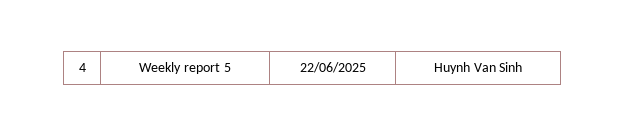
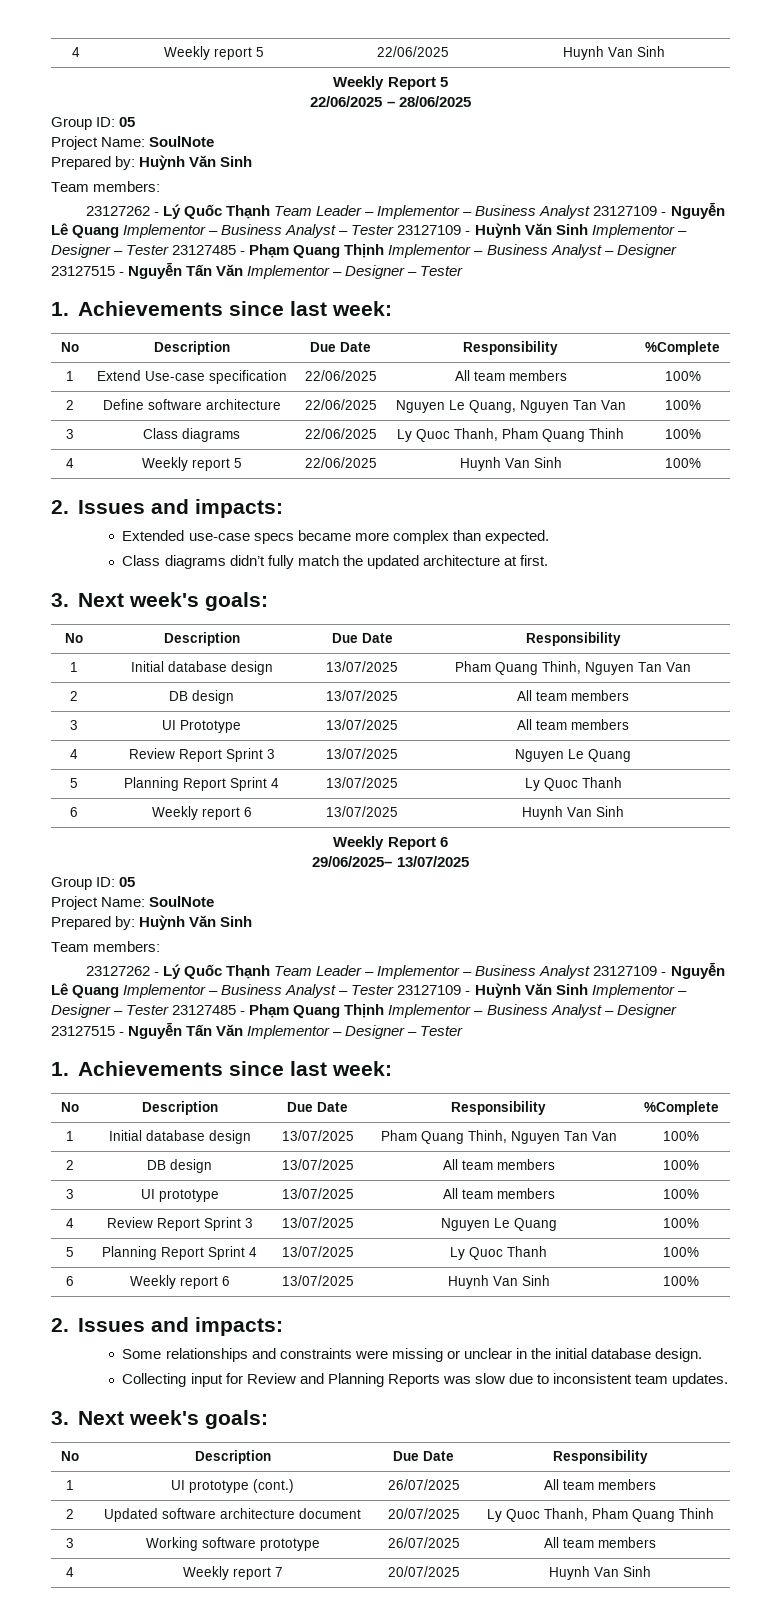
[78,63,86,72] [139,62,231,74] [299,62,366,73] [433,62,523,74] 4 | Weekly report 5 | 22/06/2025 | Huynh Van Sinh -> [72,47,80,57] [164,46,264,60] [377,46,450,57] [563,46,665,60] [333,76,448,90] [310,96,471,107] [51,117,136,130] [51,136,215,150] [51,155,253,170] [51,181,161,192] [85,202,725,219] [51,223,687,238] [51,244,677,258] [51,262,464,279] [51,301,393,316] [60,342,79,352] [153,341,230,355] [310,342,371,352] [463,341,558,355] [645,341,720,355] [65,371,74,381] [96,370,287,384] [304,370,377,381] [454,370,567,381] [664,371,701,381] [65,400,74,410] [102,399,281,410] [304,399,377,410] [395,400,626,413] [664,400,701,410] [65,429,74,439] [143,428,240,442] [304,428,377,439] [397,428,624,442] [664,429,701,439] [65,458,74,468] [141,457,242,471] [304,457,377,468] [459,457,562,471] [664,458,701,468] [51,499,284,518] [122,530,549,544] [122,555,548,569] [51,592,269,611] [64,633,83,643] [163,632,240,646] [331,633,393,643] [525,632,621,646] [69,662,78,672] [130,661,273,675] [326,661,398,672] [455,661,691,675] [69,691,78,701] [169,690,234,704] [326,690,398,701] [517,690,629,701] [69,720,78,730] [162,720,241,733] [326,719,398,730] [517,719,629,730] [69,749,78,759] [128,748,275,762] [326,748,398,759] [515,749,631,762] [69,778,78,788] [124,777,279,791] [326,777,398,788] [524,777,622,791] [69,807,78,817] [151,806,252,820] [326,806,398,817] [522,806,624,820] [333,836,448,850] [312,856,469,867] [51,877,136,890] [51,896,215,910] [51,915,253,930] [51,941,161,952] [85,962,725,979] [51,983,687,998] [51,1004,677,1018] [51,1022,464,1039] [51,1061,393,1076] [61,1102,79,1112] [141,1101,218,1115] [287,1102,348,1112] [451,1101,546,1115] [643,1101,719,1115] [66,1131,74,1141] [108,1130,251,1144] [281,1130,354,1141] [380,1130,617,1144] [663,1131,699,1141] [66,1160,74,1170] [147,1159,212,1173] [281,1159,354,1170] [442,1159,555,1170] [663,1160,699,1170] [66,1189,74,1199] [140,1189,219,1202] [281,1188,354,1199] [442,1188,555,1199] [663,1189,699,1199] [66,1218,74,1228] [106,1217,253,1231] [281,1217,354,1228] [440,1218,557,1231] [663,1218,699,1228] [66,1247,74,1257] [102,1246,257,1260] [281,1246,354,1257] [450,1246,547,1260] [663,1247,699,1257] [66,1276,74,1286] [129,1275,230,1289] [281,1275,354,1286] [447,1275,550,1289] [663,1276,699,1286] [51,1317,284,1336] [122,1348,703,1362] [122,1373,729,1387] [51,1410,269,1429] [61,1451,79,1461] [194,1450,271,1464] [393,1451,454,1461] [552,1450,648,1464] [66,1480,74,1490] [171,1479,294,1493] [387,1479,460,1490] [544,1479,656,1490] [66,1509,74,1519] [104,1508,361,1522] [387,1508,460,1519] [486,1508,714,1522] [66,1538,74,1548] [145,1537,320,1551] [387,1537,460,1548] [544,1537,656,1548] [66,1567,74,1577] [182,1566,283,1580] [387,1566,460,1577] [549,1566,651,1580] 4 | Weekly report 5 | 22/06/2025 | Huynh Van Sinh // Weekly Report 5 // 22/06/2025 – 28/06/2025 // Group ID: 05 // Project Name: SoulNote // Prepared by: Huỳnh Văn Sinh // Team members: // 23127262 - Lý Quốc Thạnh Team Leader – Implementor – Business Analyst 23127109 - Nguyễn Lê Quang Implementor – Business Analyst – Tester 23127109 - Huỳnh Văn Sinh Implementor – Designer – Tester 23127485 - Phạm Quang Thịnh Implementor – Business Analyst – Designer 23127515 - Nguyễn Tấn Văn Implementor – Designer – Tester // 1. Achievements since last week: // No | Description | Due Date | Responsibility | %Complete // 1 | Extend Use-case specification | 22/06/2025 | All team members | 100% // 2 | Define software architecture | 22/06/2025 | Nguyen Le Quang, Nguyen Tan Van | 100% // 3 | Class diagrams | 22/06/2025 | Ly Quoc Thanh, Pham Quang Thinh | 100% // 4 | Weekly report 5 | 22/06/2025 | Huynh Van Sinh | 100% // 2. Issues and impacts: // Extended use-case specs became more complex than expected. // Class diagrams didn’t fully match the updated architecture at first. // 3. Next week's goals: // No | Description | Due Date | Responsibility // 1 | Initial database design | 13/07/2025 | Pham Quang Thinh, Nguyen Tan Van // 2 | DB design | 13/07/2025 | All team members // 3 | UI Prototype | 13/07/2025 | All team members // 4 | Review Report Sprint 3 | 13/07/2025 | Nguyen Le Quang // 5 | Planning Report Sprint 4 | 13/07/2025 | Ly Quoc Thanh // 6 | Weekly report 6 | 13/07/2025 | Huynh Van Sinh // Weekly Report 6 // 29/06/2025– 13/07/2025 // Group ID: 05 // Project Name: SoulNote // Prepared by: Huỳnh Văn Sinh // Team members: // 23127262 - Lý Quốc Thạnh Team Leader – Implementor – Business Analyst 23127109 - Nguyễn Lê Quang Implementor – Business Analyst – Tester 23127109 - Huỳnh Văn Sinh Implementor – Designer – Tester 23127485 - Phạm Quang Thịnh Implementor – Business Analyst – Designer 23127515 - Nguyễn Tấn Văn Implementor – Designer – Tester // 1. Achievements since last week: // No | Description | Due Date | Responsibility | %Complete // 1 | Initial database design | 13/07/2025 | Pham Quang Thinh, Nguyen Tan Van | 100% // 2 | DB design | 13/07/2025 | All team members | 100% // 3 | UI prototype | 13/07/2025 | All team members | 100% // 4 | Review Report Sprint 3 | 13/07/2025 | Nguyen Le Quang | 100% // 5 | Planning Report Sprint 4 | 13/07/2025 | Ly Quoc Thanh | 100% // 6 | Weekly report 6 | 13/07/2025 | Huynh Van Sinh | 100% // 2. Issues and impacts: // Some relationships and constraints were missing or unclear in the initial database design. // Collecting input for Review and Planning Reports was slow due to inconsistent team updates. // 3. Next week's goals: // No | Description | Due Date | Responsibility // 1 | UI prototype (cont.) | 26/07/2025 | All team members // 2 | Updated software architecture document | 20/07/2025 | Ly Quoc Thanh, Pham Quang Thinh // 3 | Working software prototype | 26/07/2025 | All team members // 4 | Weekly report 7 | 20/07/2025 | Huynh Van Sinh

